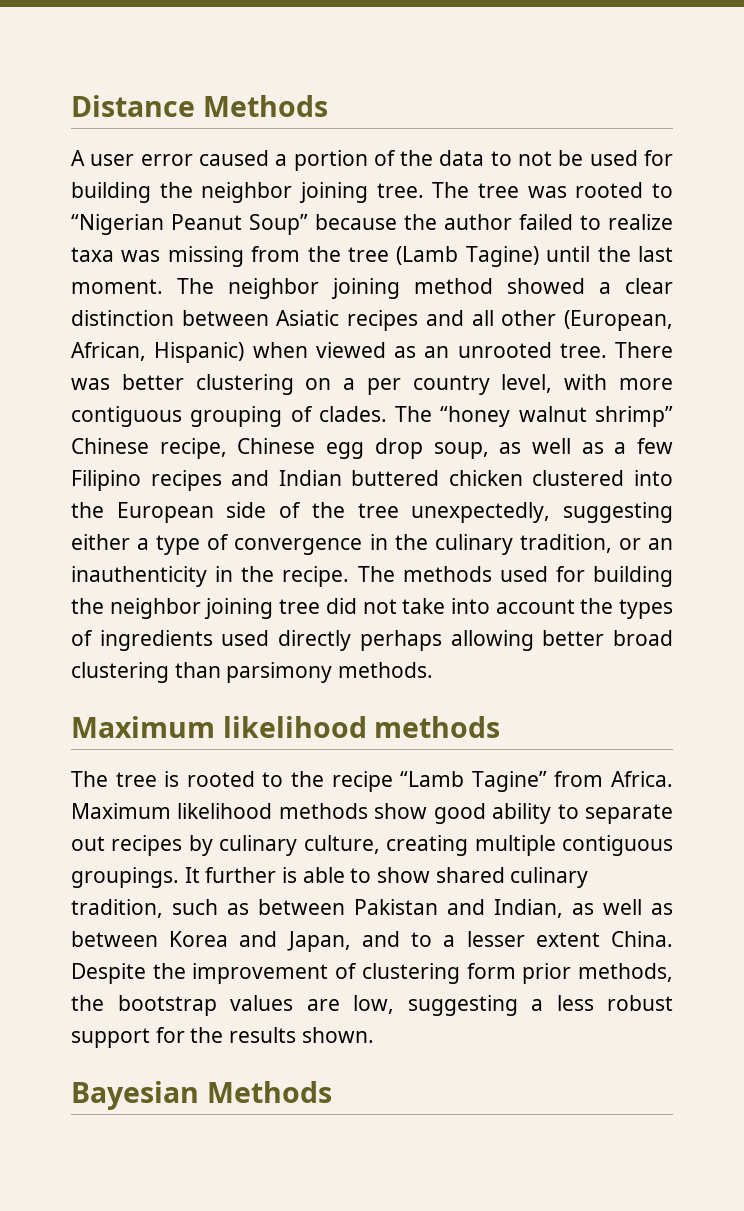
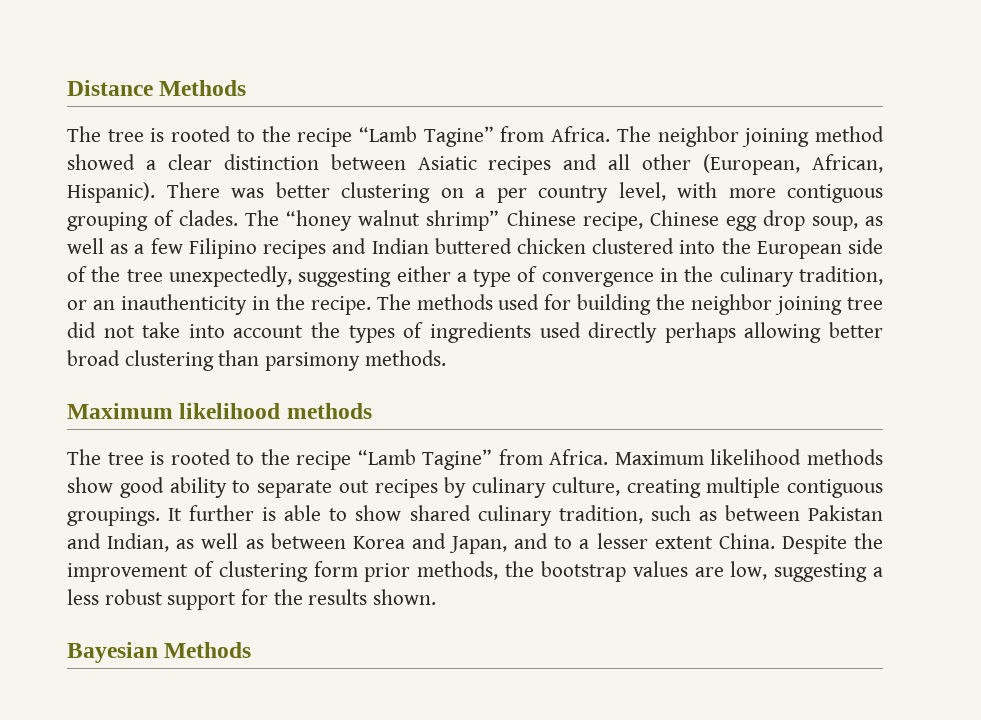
[71,150,673,171] [71,182,674,203] [71,214,673,235] [71,246,673,267] [71,279,163,294] A user error caused a portion of the data to not be used for building the neighbor joining tree. The tree was rooted to “Nigerian Peanut Soup” because the author failed to realize taxa was missing from the tree (Lamb Tagine) until the last moment. -> [67,126,611,147] The tree is rooted to the recipe “Lamb Tagine” from Africa.
[154,342,607,363] Hispanic) when viewed as an unrooted tree. -> [67,182,155,203] Hispanic).

